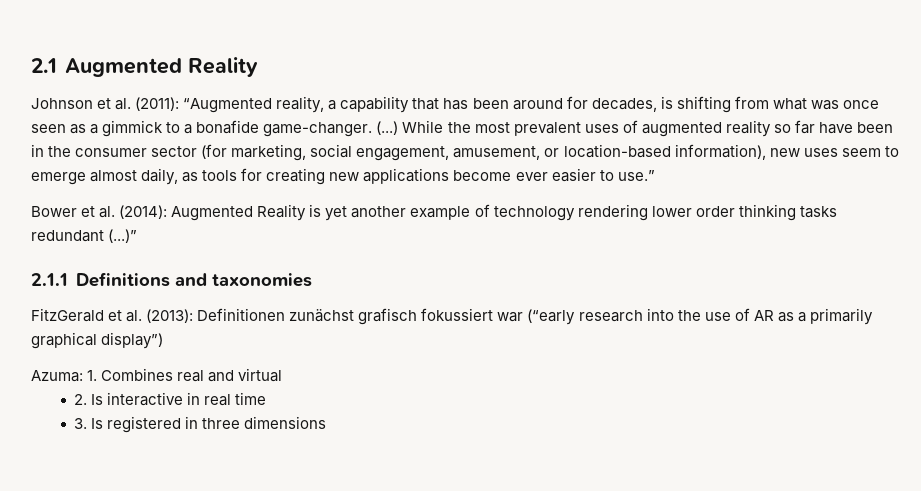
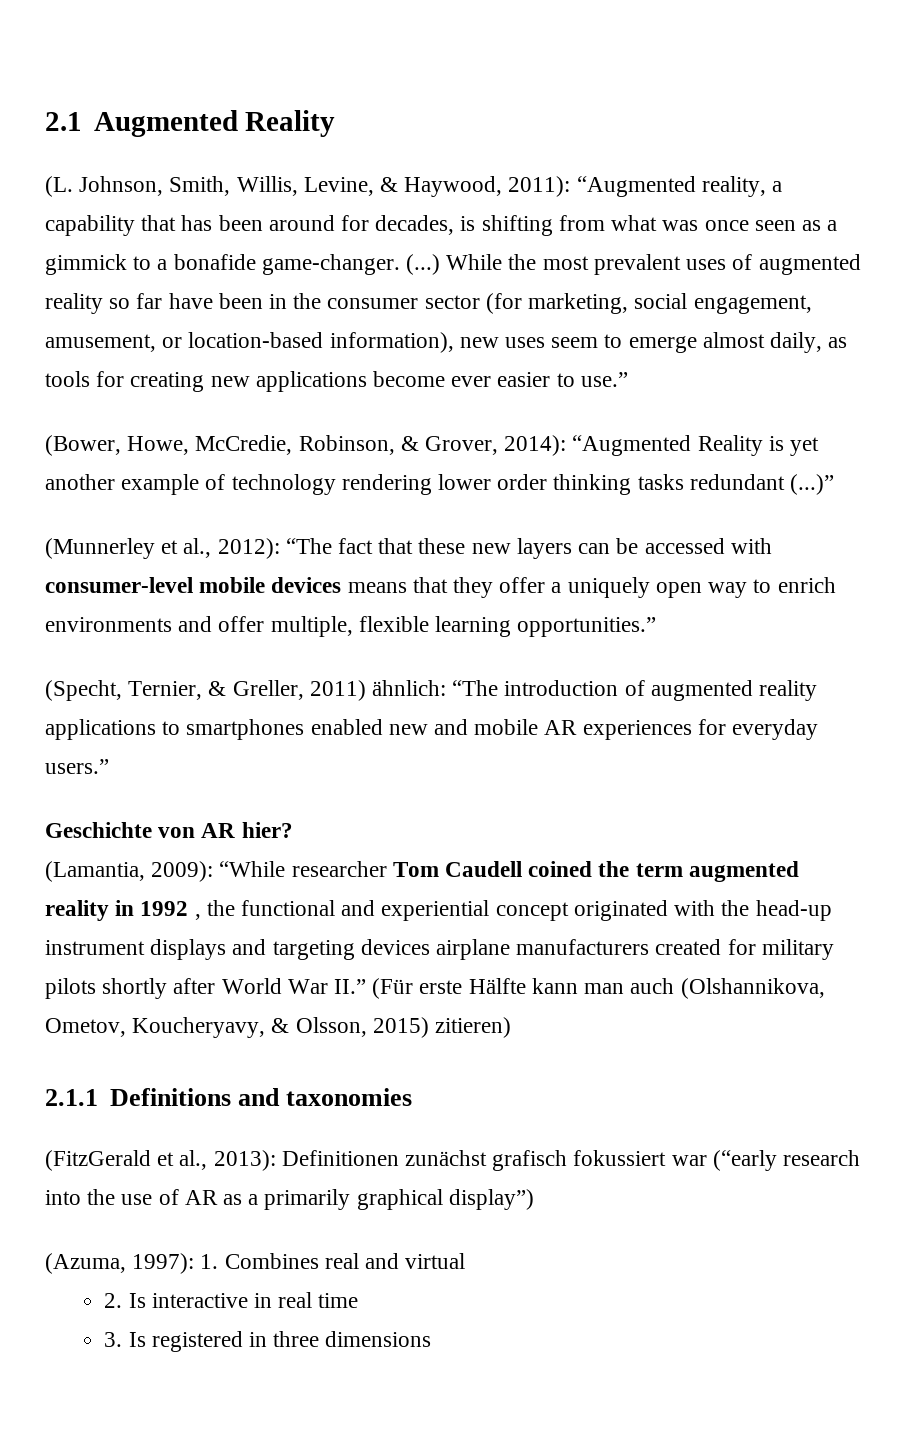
[31,97,180,111] Johnson et al. (2011): -> [45,176,571,197] (L. Johnson, Smith, Willis, Levine, & Haywood, 2011):
[31,205,254,221] Bower et al. (2014): Augmented -> [45,435,692,456] (Bower, Howe, McCredie, Robinson, & Grover, 2014): “Augmented
(138, 236) none -> [45,538,772,559] [45,577,836,598] [45,616,657,637] [45,680,818,701] [45,719,819,740] [45,759,109,774] [45,822,293,838] [45,861,799,882] [45,900,832,921] [45,939,834,960] [45,978,825,999] [45,1017,512,1038] // (Munnerley et al., 2012): “The fact that these new layers can be accessed with consumer-level mobile devices means that they offer a uniquely open way to enrich environments and offer multiple, flexible learning opportunities.” // (Specht, Ternier, & Greller, 2011) ähnlich: “The introduction of augmented reality applications to smartphones enabled new and mobile AR experiences for everyday users.” // Geschichte von AR hier? // (Lamantia, 2009): “While researcher Tom Caudell coined the term augmented reality in 1992 , the functional and experiential concept originated with the head-up instrument displays and targeting devices airplane manufacturers created for military pilots shortly after World War II.” (Für erste Hälfte kann man auch (Olshannikova, Ometov, Koucheryavy, & Olsson, 2015) zitieren)
[31,308,194,323] FitzGerald et al. (2013): -> [45,1150,276,1171] (FitzGerald et al., 2013):
[31,370,83,382] Azuma: -> [45,1253,195,1274] (Azuma, 1997):

